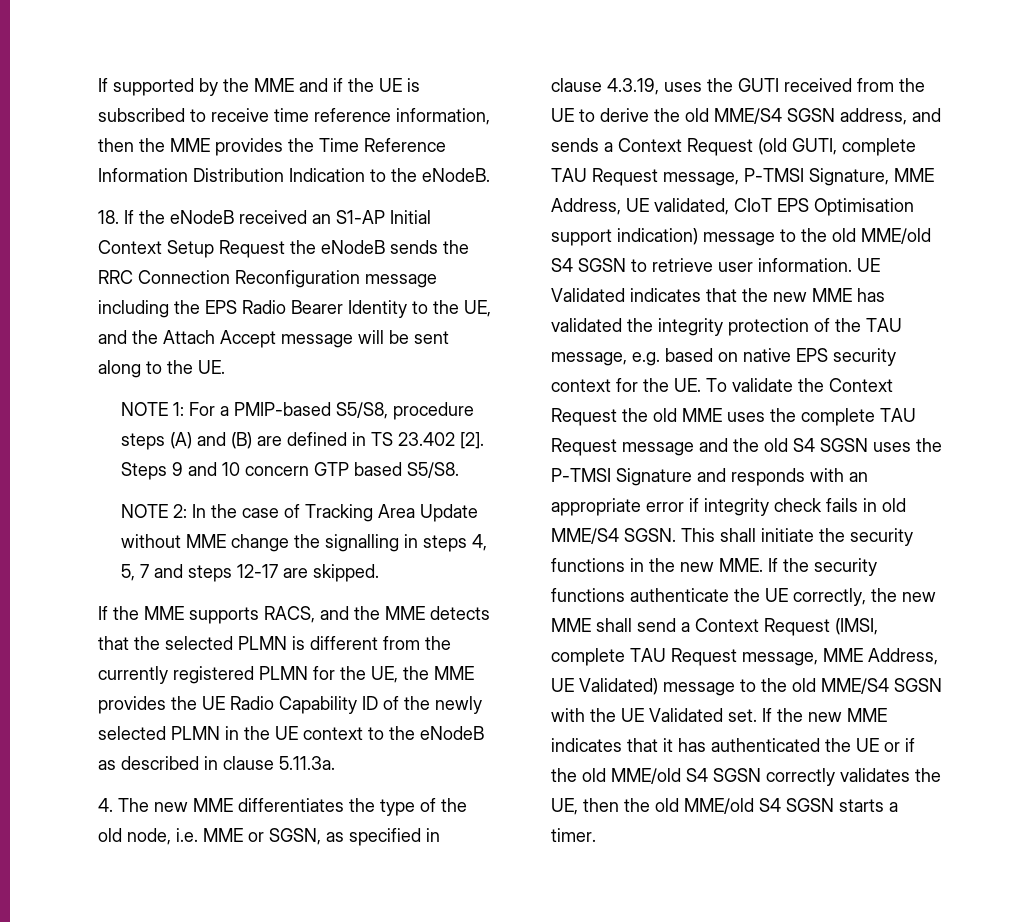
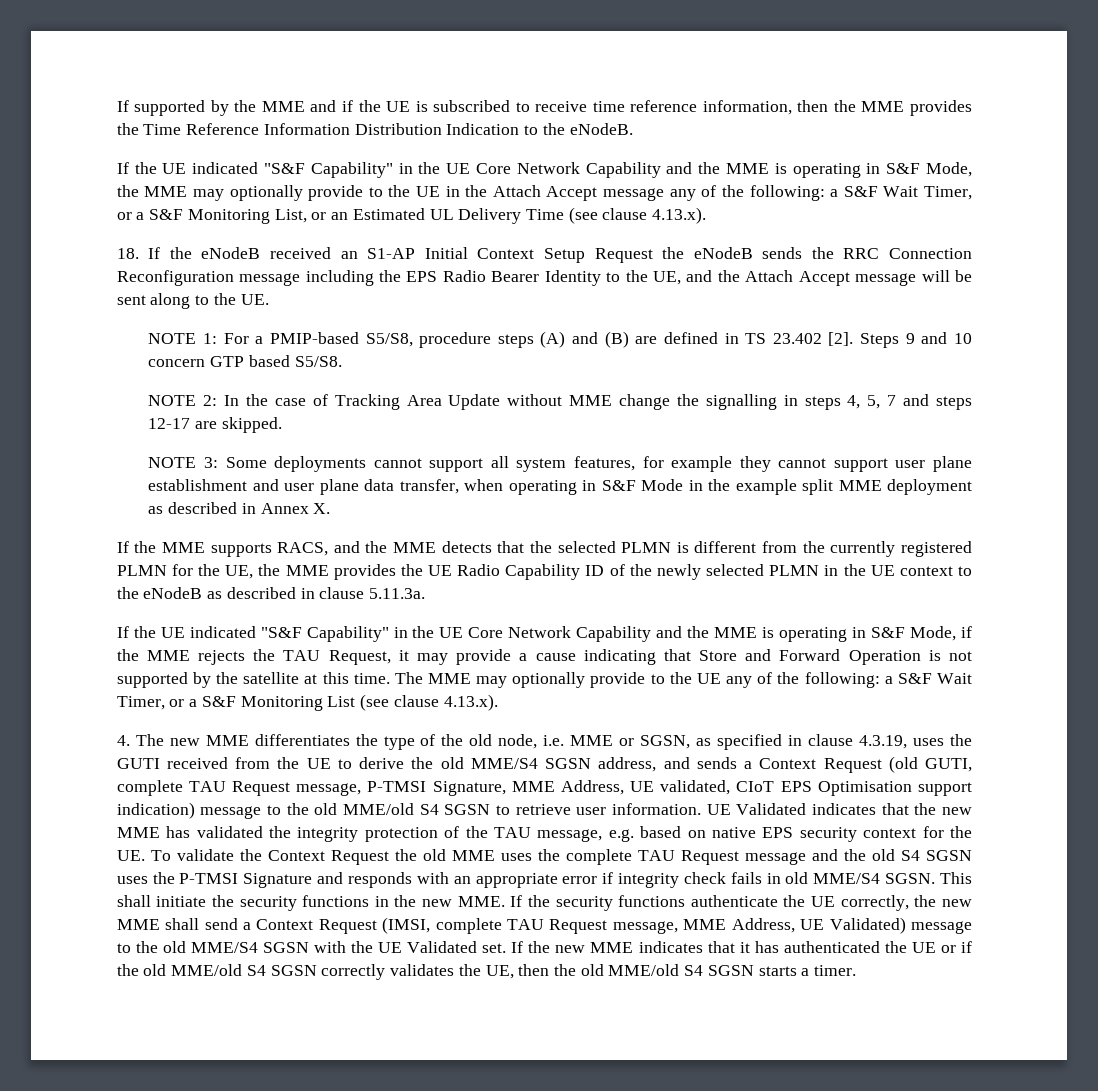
(491, 175) none -> [116,162,972,178] [116,185,973,201] [116,207,707,224] // If the UE indicated "S&F Capability" in the UE Core Network Capability and the MME is operating in S&F Mode, the MME may optionally provide to the UE in the Attach Accept message any of the following: a S&F Wait Timer, or a S&F Monitoring List, or an Estimated UL Delivery Time (see clause 4.13.x).
(379, 573) none -> [148,456,973,472] [148,479,972,495] [148,502,331,514] // NOTE 3: Some deployments cannot support all system features, for example they cannot support user plane establishment and user plane data transfer, when operating in S&F Mode in the example split MME deployment as described in Annex X.
(336, 763) none -> [116,626,972,642] [116,649,973,665] [116,672,972,688] [116,694,498,711] // If the UE indicated "S&F Capability" in the UE Core Network Capability and the MME is operating in S&F Mode, if the MME rejects the TAU Request, it may provide a cause indicating that Store and Forward Operation is not supported by the satellite at this time. The MME may optionally provide to the UE any of the following: a S&F Wait Timer, or a S&F Monitoring List (see clause 4.13.x).

